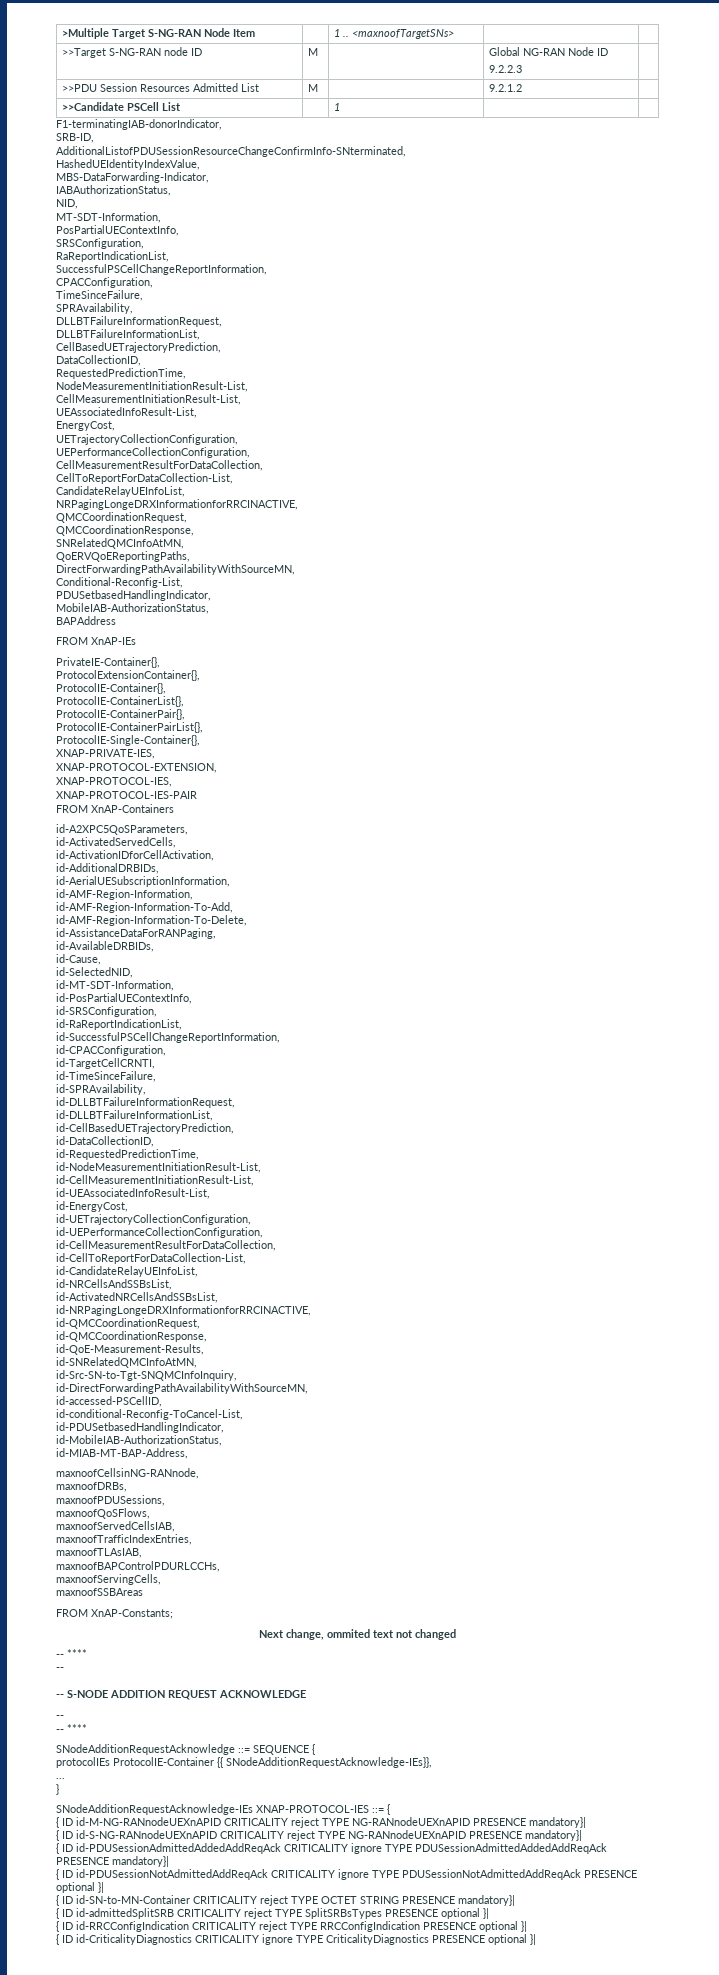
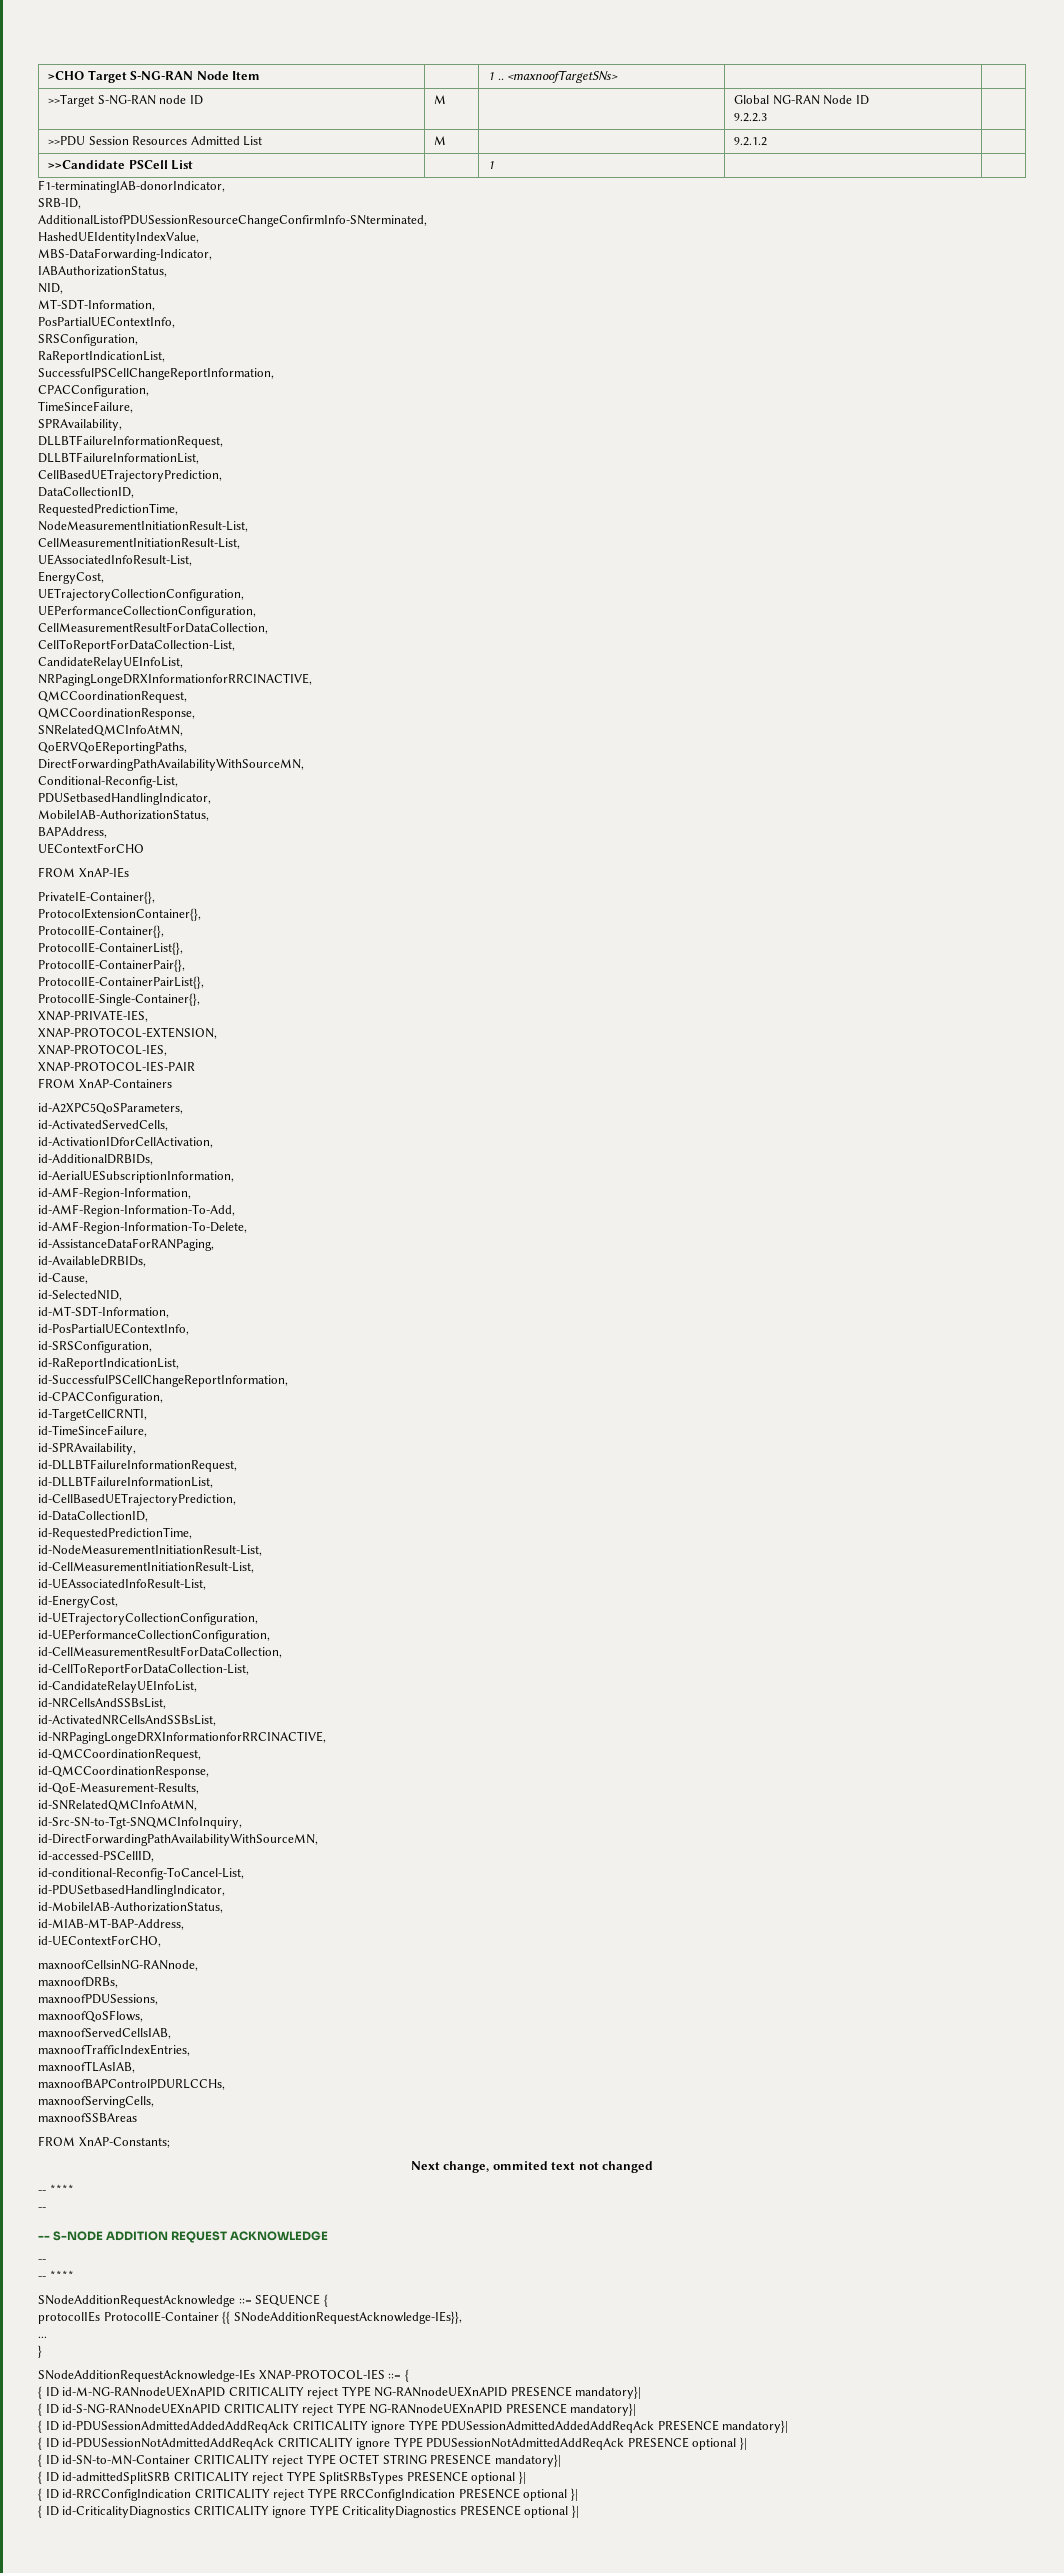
[61,28,109,39] >Multiple -> [48,71,85,80] >CHO
[56,616,116,625] BAPAddress -> [38,827,107,838] [38,843,144,854] BAPAddress, // UEContextForCHO
(188, 1453) none -> [38,1935,161,1947] // id-UEContextForCHO,

